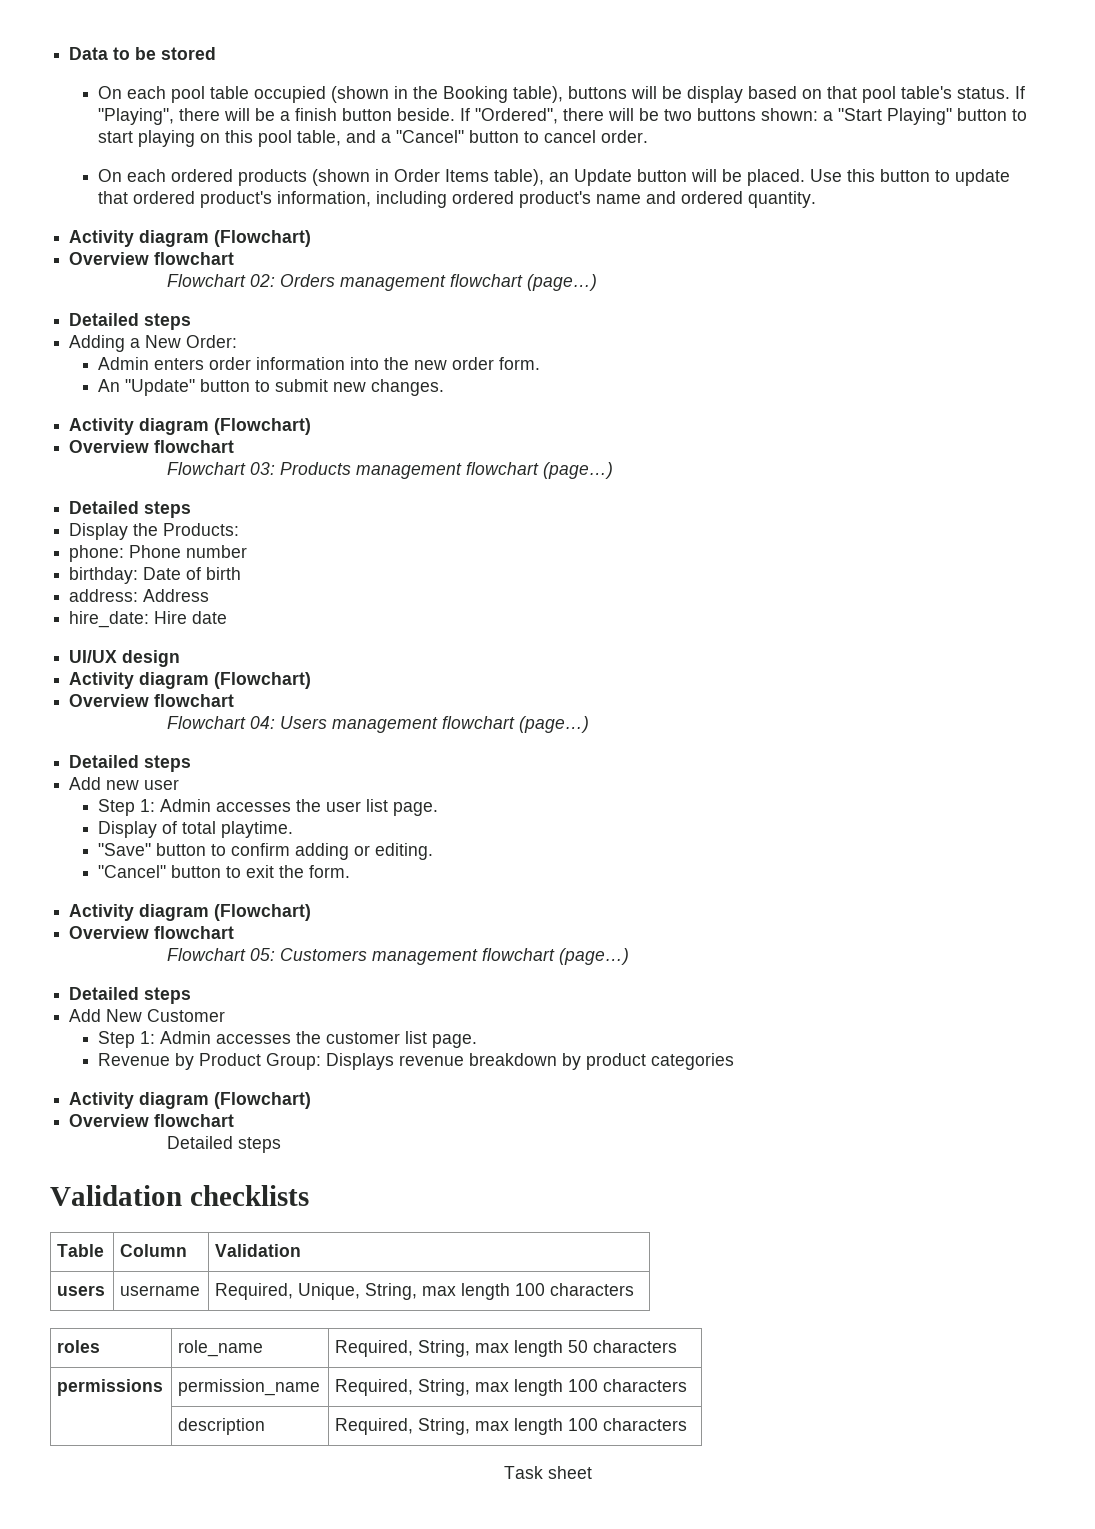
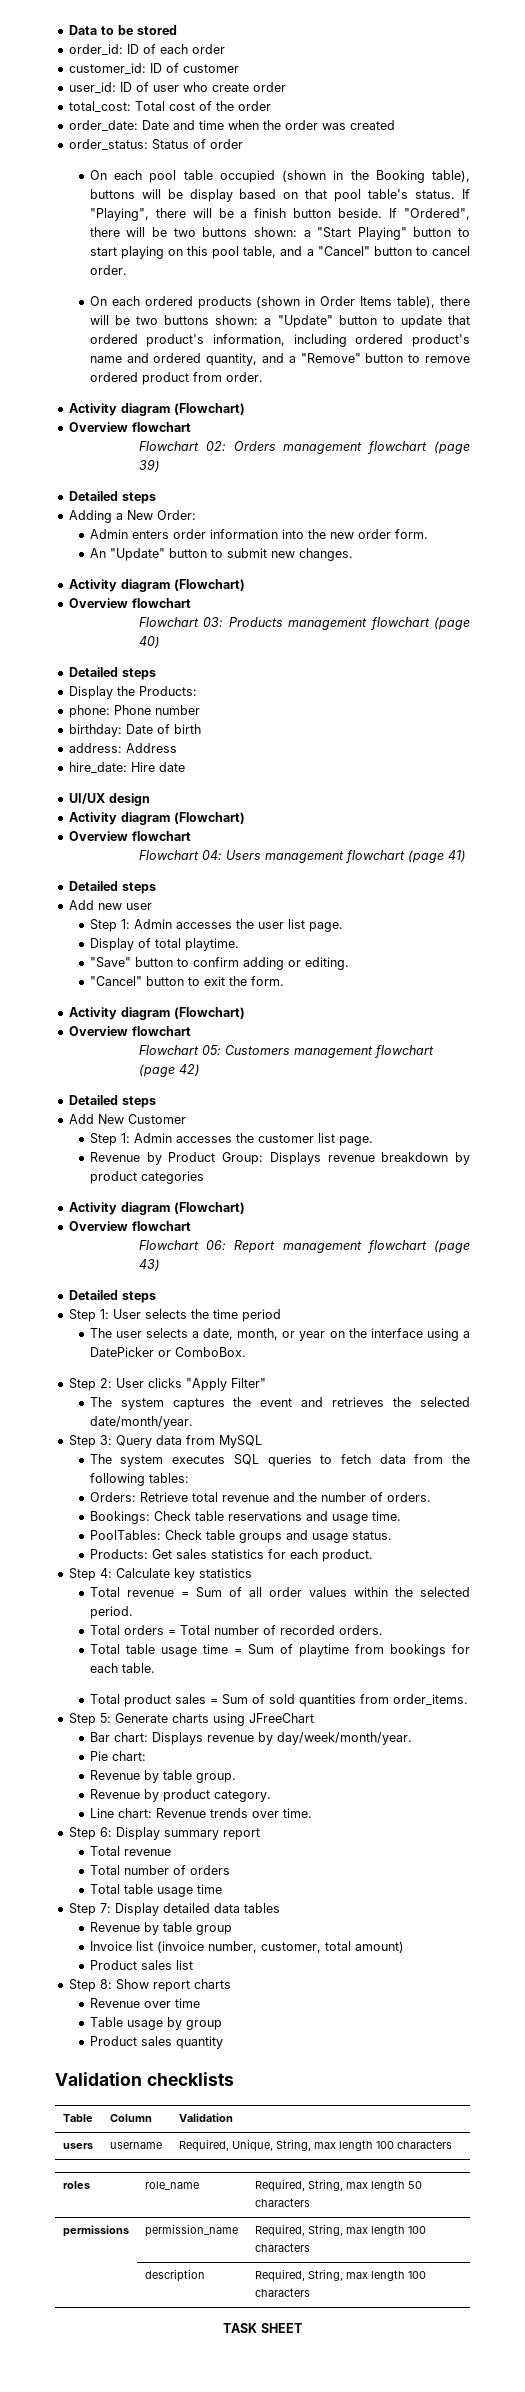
(217, 53) none -> [68,44,225,56] [68,63,239,75] [68,82,286,94] [68,101,271,113] [68,120,395,132] [68,139,243,151] // order_id: ID of each order // customer_id: ID of customer // user_id: ID of user who create order // total_cost: Total cost of the order // order_date: Date and time when the order was created // order_status: Status of order
[549,169,876,186] an Update button will be placed. Use this -> [440,296,471,306] [89,315,333,328] there will be two buttons shown: a "Update"
[748,191,817,208] quantity. -> [206,353,470,366] [89,372,263,385] quantity, and a "Remove" button to remove ordered product from order.
[526,274,597,291] (page…) -> [434,441,470,454] [139,459,161,472] (page 39)
[542,462,613,479] (page…) -> [433,617,470,630] [139,636,161,648] (page 40)
[518,716,589,733] (page…) -> [408,850,467,863] (page 41)
[558,948,629,965] (page…) -> [139,1064,201,1077] (page 42)
[166,1136,281,1153] Detailed steps -> [139,1240,470,1253] [139,1259,161,1271] [68,1290,156,1303] [68,1309,281,1322] [89,1328,470,1341] [89,1347,246,1357] [68,1378,266,1391] [89,1397,470,1410] [89,1416,193,1429] [68,1435,262,1448] [89,1454,470,1467] [89,1473,189,1486] [89,1492,431,1502] [89,1511,401,1524] [89,1530,392,1543] [89,1549,373,1562] [68,1568,252,1581] [89,1587,470,1598] [89,1606,133,1619] [89,1625,383,1635] [89,1644,470,1657] [89,1663,155,1673] [89,1694,468,1707] [68,1713,314,1726] [89,1732,412,1745] [89,1751,146,1761] [89,1770,236,1783] [89,1789,271,1802] [89,1808,312,1818] [68,1827,260,1840] [89,1846,171,1856] [89,1865,230,1875] [89,1884,222,1897] [68,1903,280,1916] [89,1922,232,1935] [89,1941,404,1953] [89,1960,193,1970] [68,1979,231,1992] [89,1998,200,2008] [89,2017,222,2030] [89,2036,223,2049] Flowchart 06: Report management flowchart (page 43) // Detailed steps // Step 1: User selects the time period // The user selects a date, month, or year on the interface using a DatePicker or ComboBox. // Step 2: User clicks "Apply Filter" // The system captures the event and retrieves the selected date/month/year. // Step 3: Query data from MySQL // The system executes SQL queries to fetch data from the following tables: // Orders: Retrieve total revenue and the number of orders. // Bookings: Check table reservations and usage time. // PoolTables: Check table groups and usage status. // Products: Get sales statistics for each product. // Step 4: Calculate key statistics // Total revenue = Sum of all order values within the selected period. // Total orders = Total number of recorded orders. // Total table usage time = Sum of playtime from bookings for each table. // Total product sales = Sum of sold quantities from order_items. // Step 5: Generate charts using JFreeChart // Bar chart: Displays revenue by day/week/month/year. // Pie chart: // Revenue by table group. // Revenue by product category. // Line chart: Revenue trends over time. // Step 6: Display summary report // Total revenue // Total number of orders // Total table usage time // Step 7: Display detailed data tables // Revenue by table group // Invoice list (invoice number, customer, total amount) // Product sales list // Step 8: Show report charts // Revenue over time // Table usage by group // Product sales quantity
[503,1466,592,1479] Task sheet -> [223,2323,302,2333] TASK SHEET

